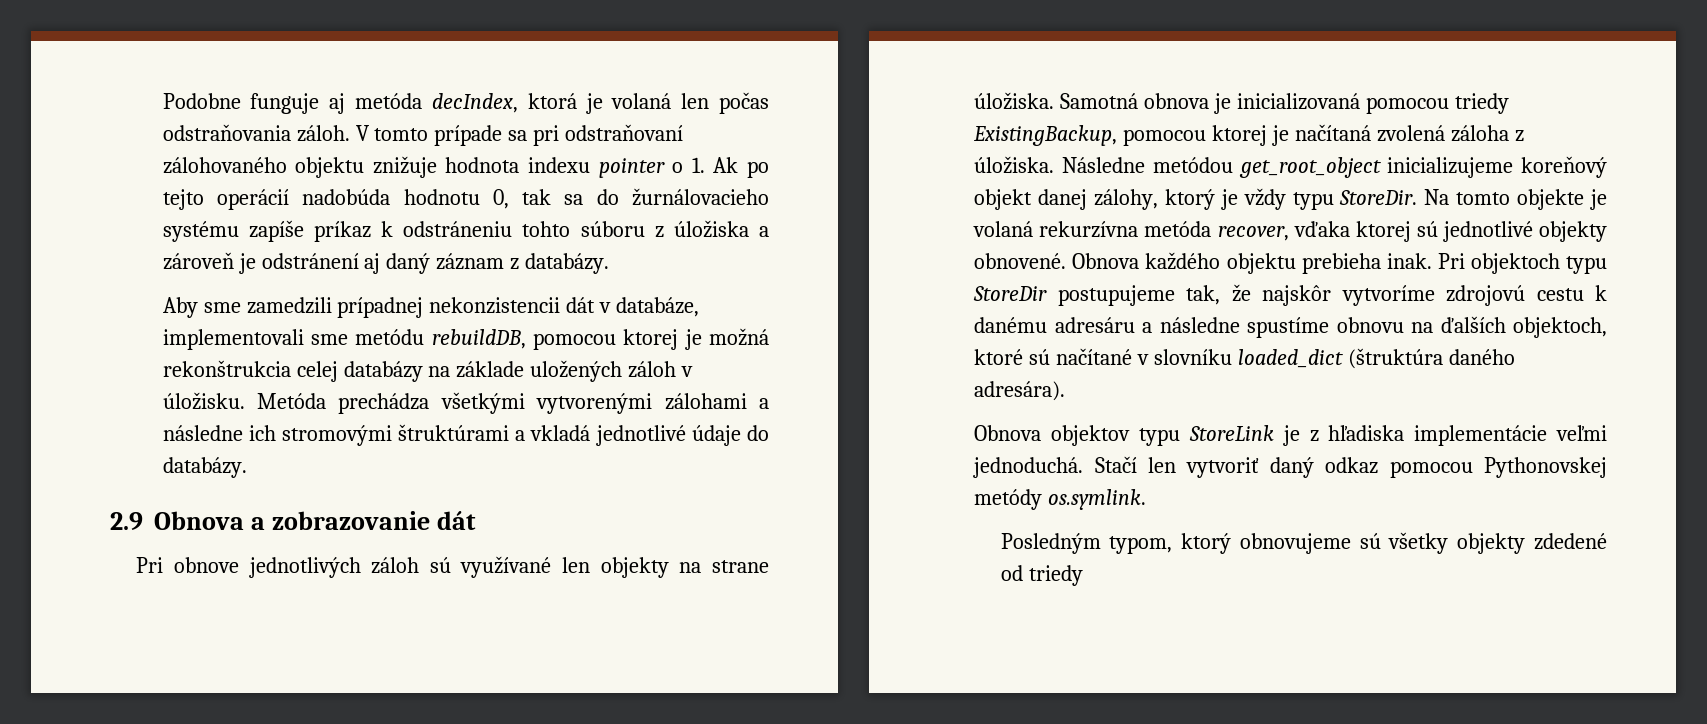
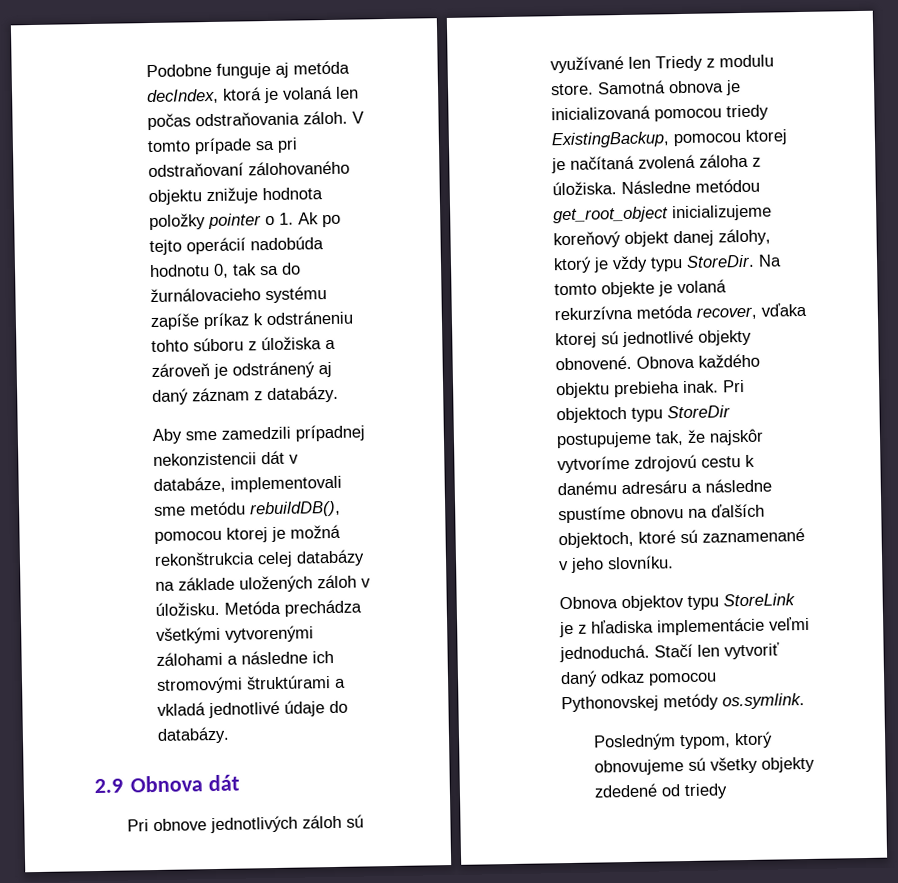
[528,157,591,173] indexu -> [149,213,207,231] položky
[261,253,359,269] odstránení -> [232,361,316,379] odstránený
[431,329,526,349] rebuildDB, -> [250,500,342,518] rebuildDB(),
[250,511,430,530] a zobrazovanie -> (204, 784) none
[600,557,769,578] [974,92,1055,110] objekty na strane úložiska. -> [655,54,775,72] [550,83,595,96] Triedy z modulu store.
[1056,348,1515,369] [974,381,1066,401] načítané v slovníku loaded_dict (štruktúra daného adresára). -> [702,527,806,543] [559,555,675,573] zaznamenané v jeho slovníku.

